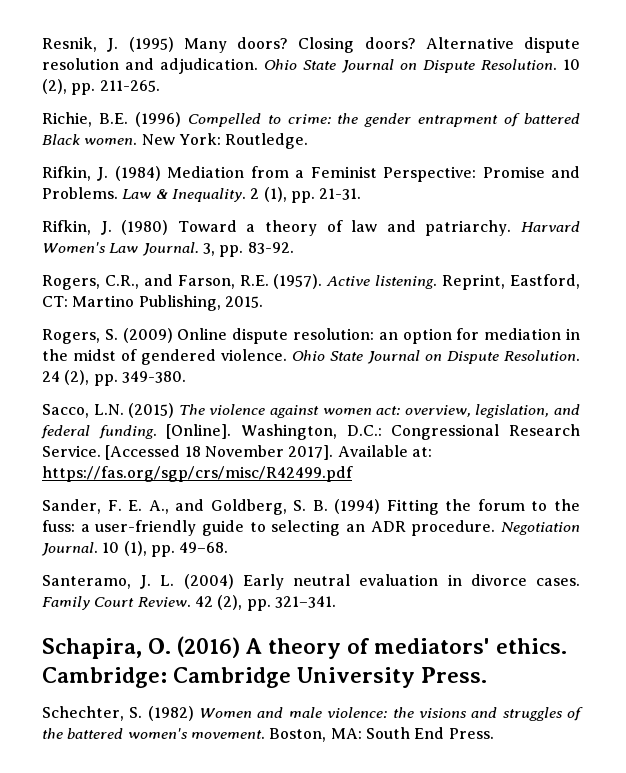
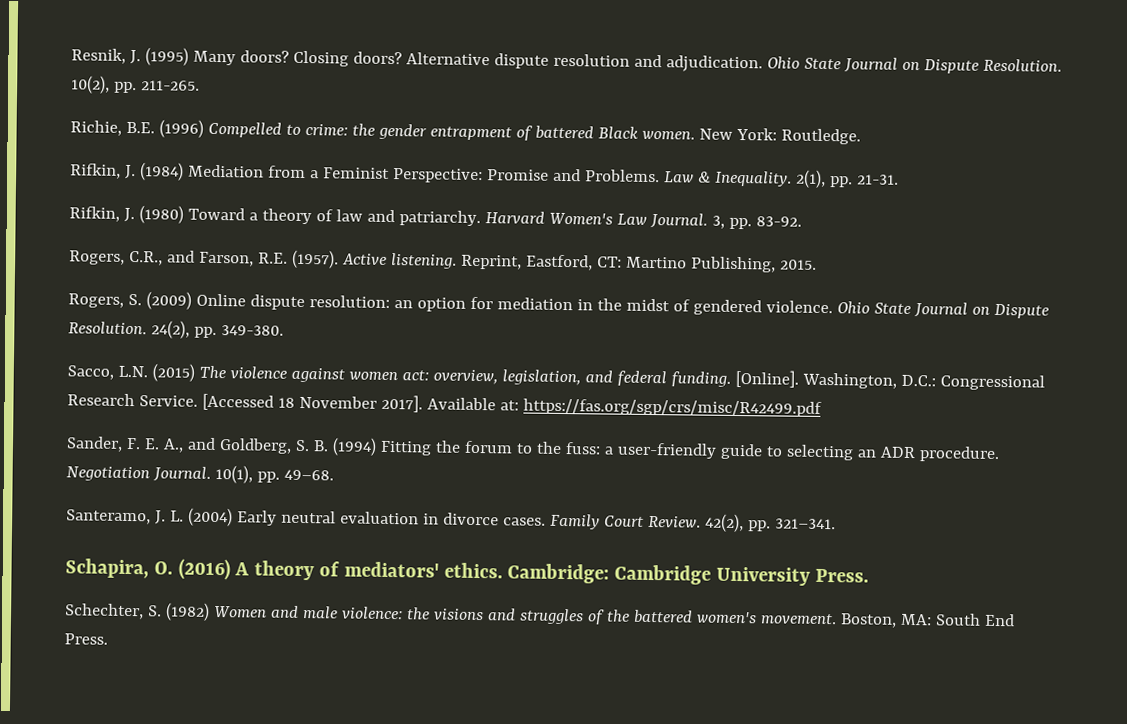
[563,59,580,70] [42,79,67,94] 10 (2), -> [71,75,110,94] 10(2),
[250,187,287,202] 2 (1), -> [795,169,826,189] 2(1),
[42,370,90,385] 24 (2), -> [150,320,190,339] 24(2),
[102,541,147,556] 10 (1), -> [214,464,253,484] 10(1),
[194,595,243,610] 42 (2), -> [704,513,744,533] 42(2),

